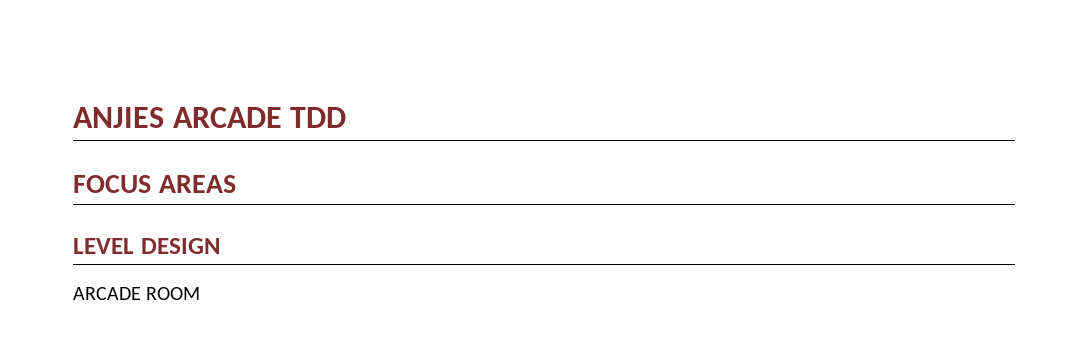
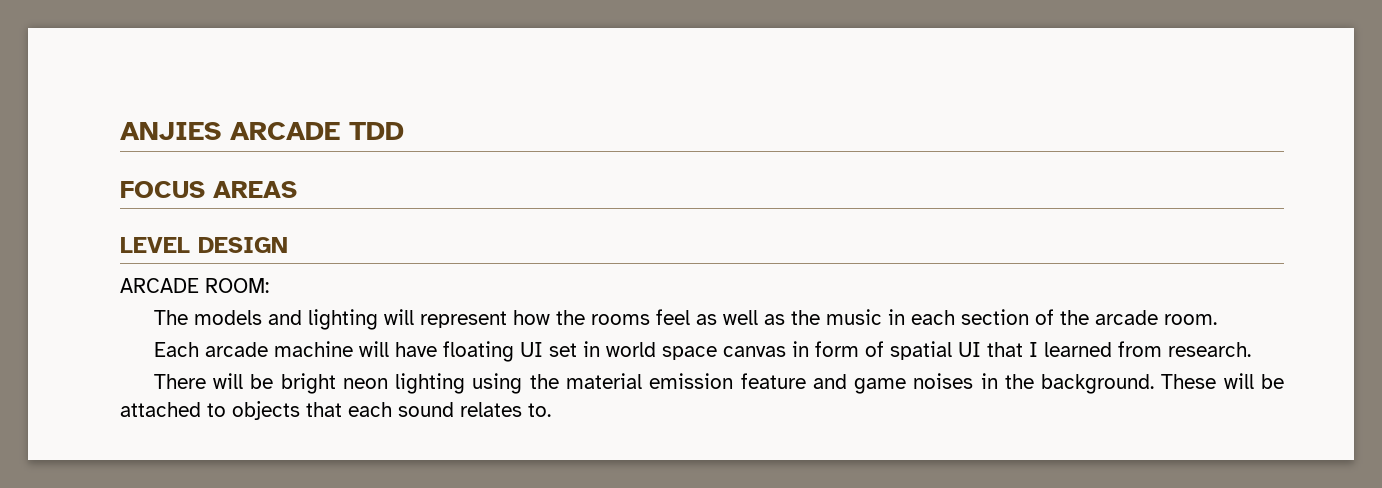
[146,287,201,300] ROOM -> [205,278,269,293] [153,309,1217,330] [153,341,1251,362] [153,373,1284,394] [120,401,551,420] ROOM: // The models and lighting will represent how the rooms feel as well as the music in each section of the arcade room. // Each arcade machine will have floating UI set in world space canvas in form of spatial UI that I learned from research. // There will be bright neon lighting using the material emission feature and game noises in the background. These will be attached to objects that each sound relates to.

